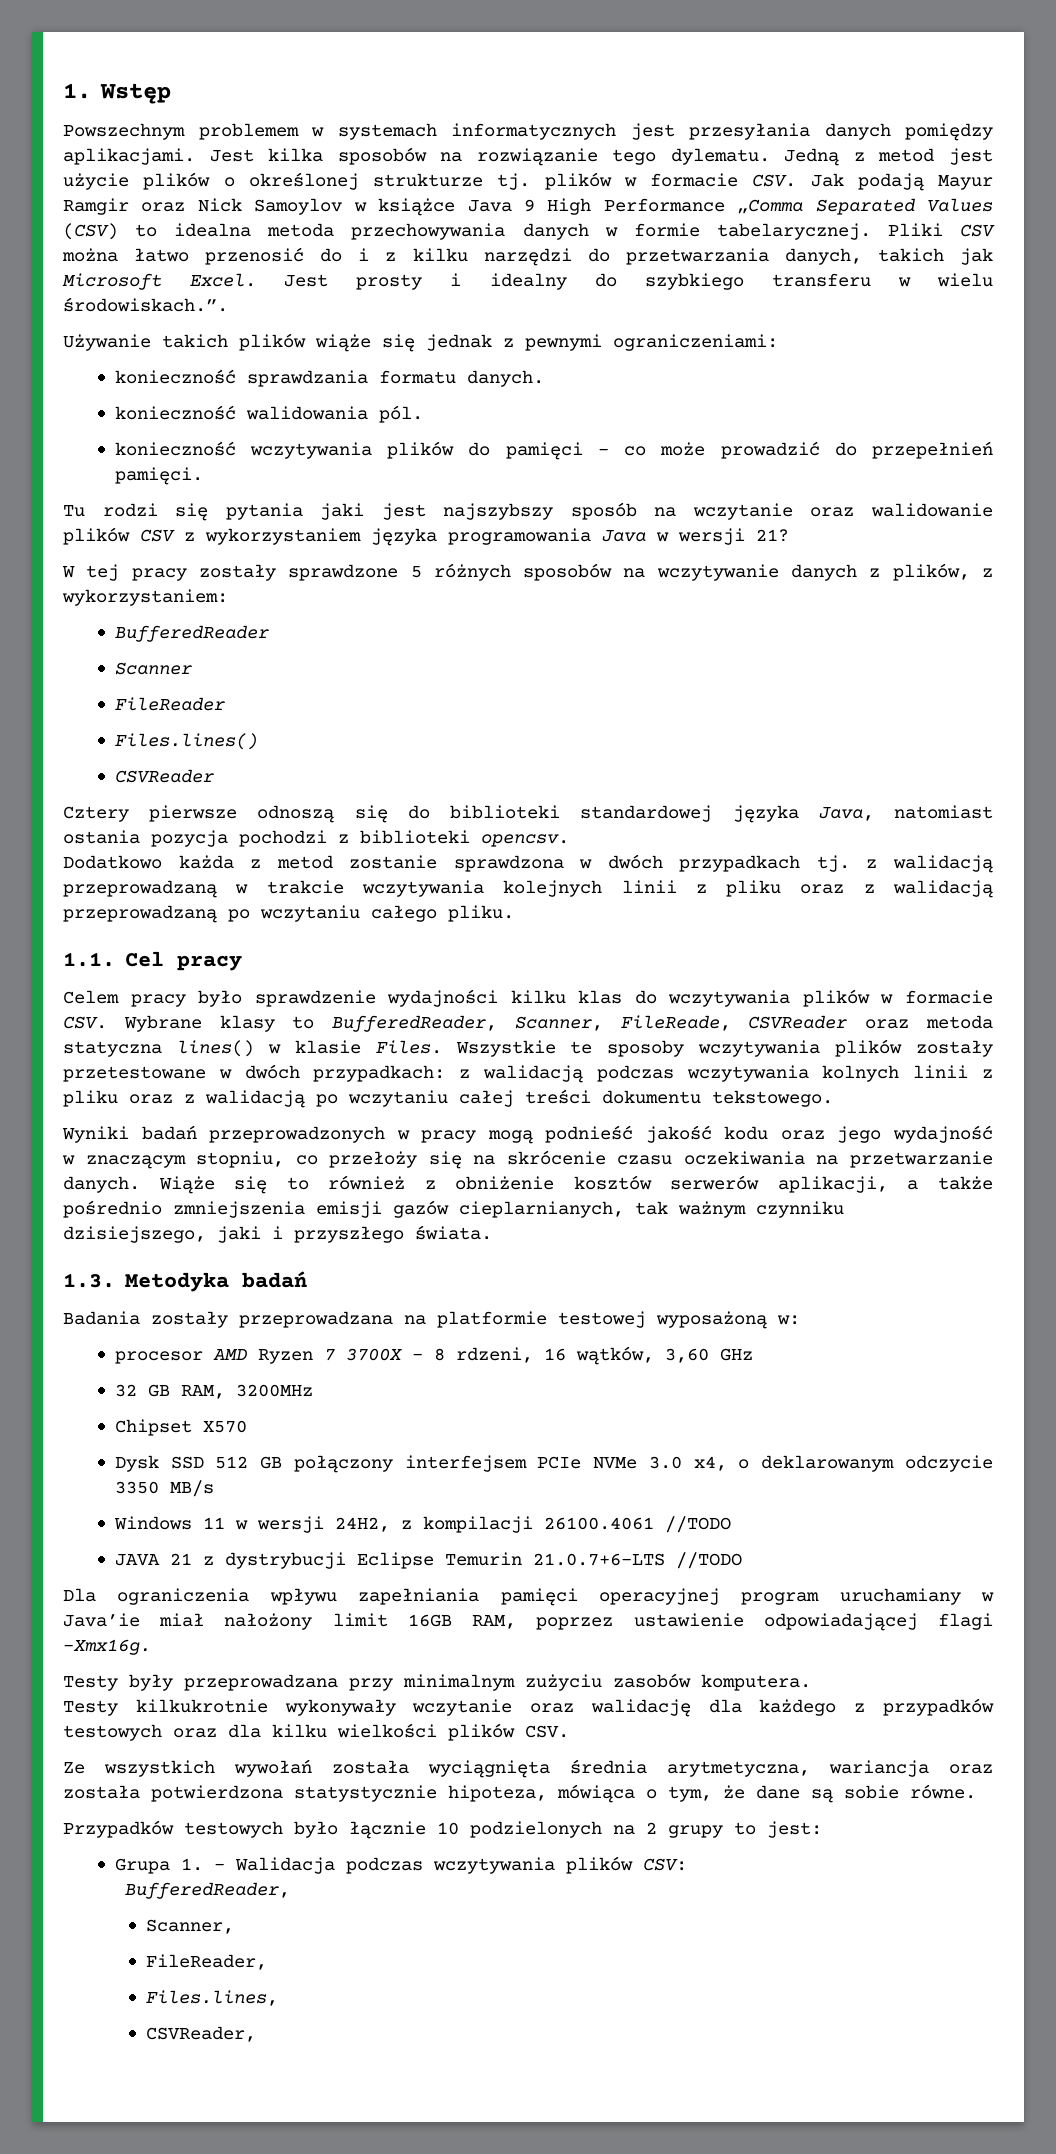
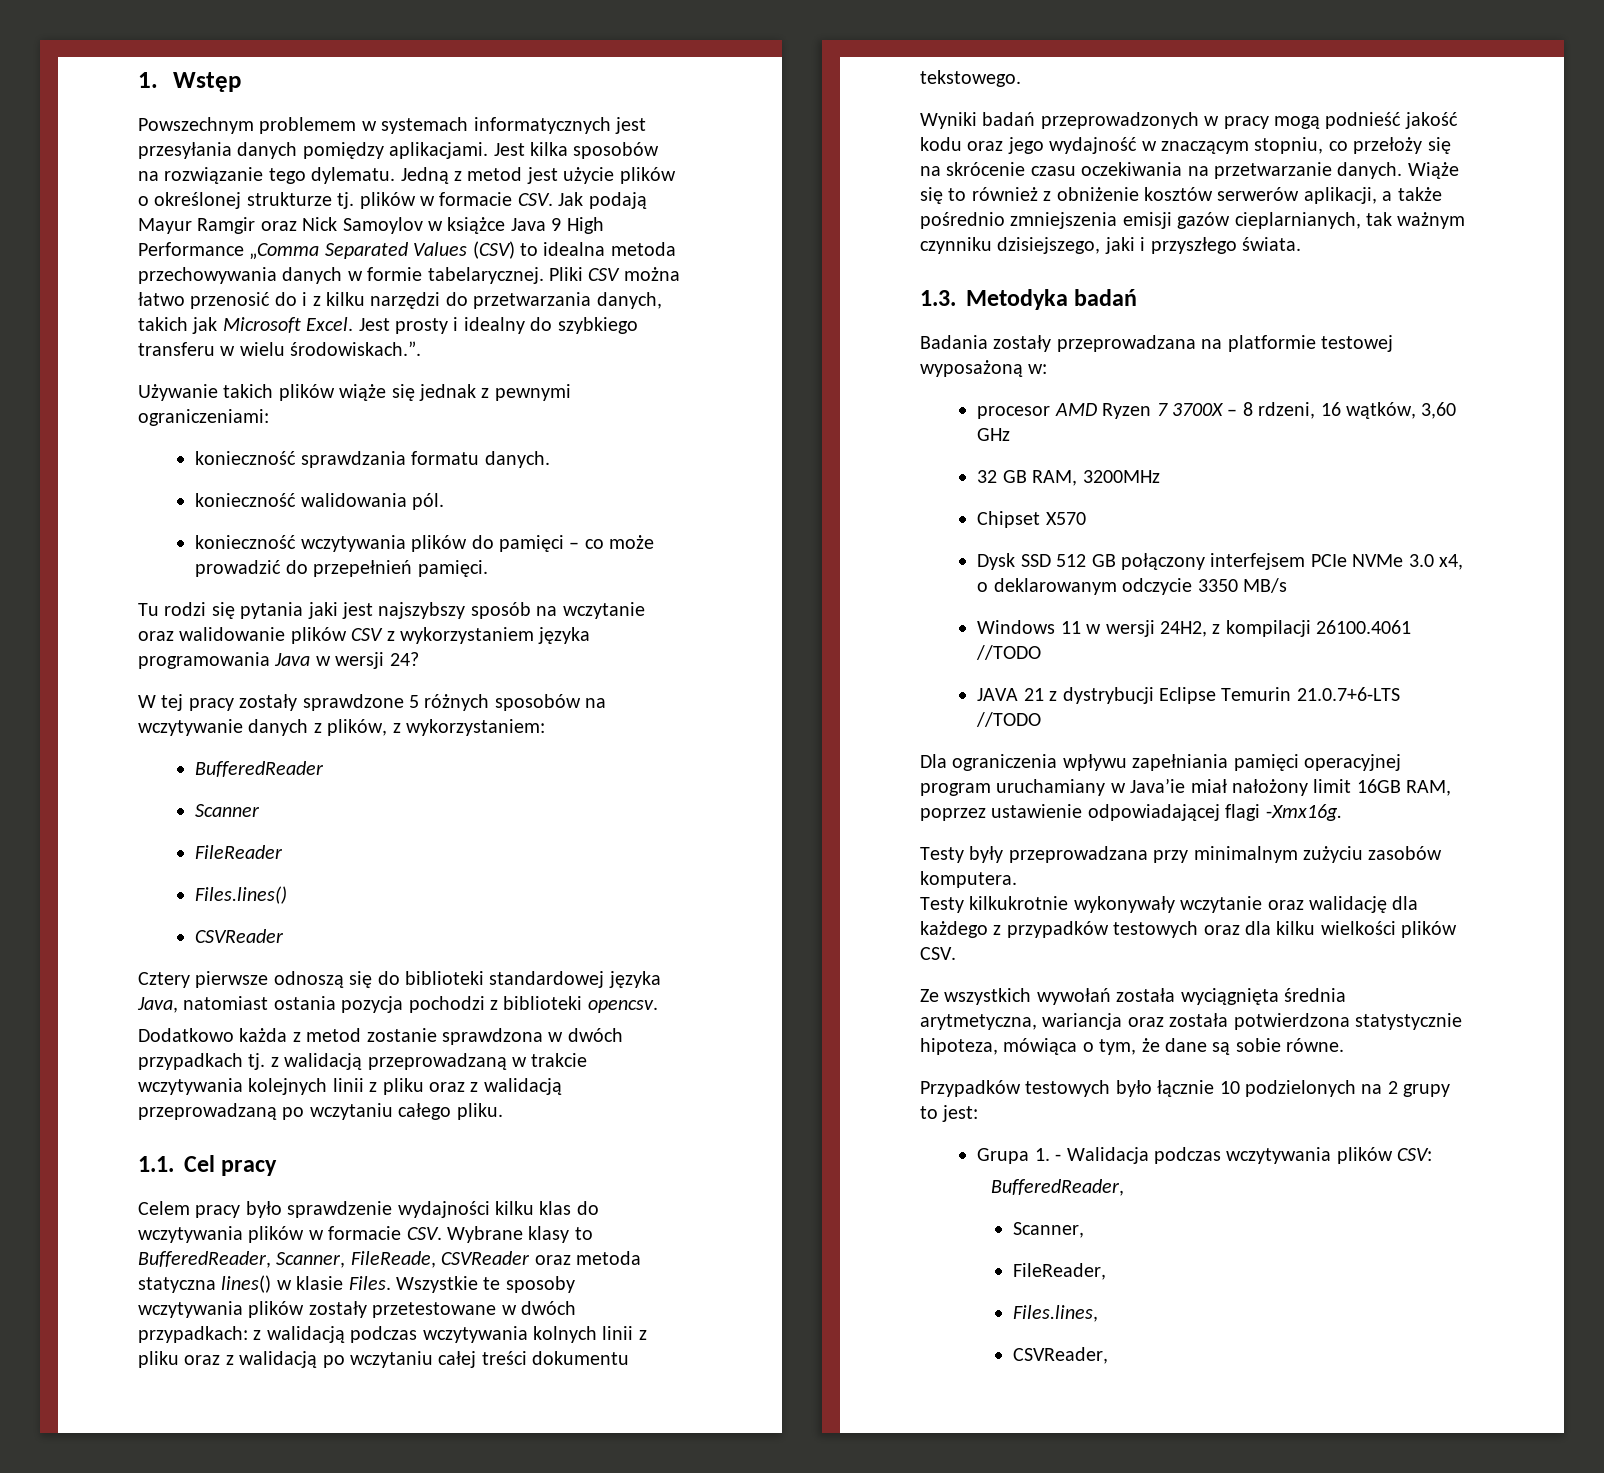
[756,529,789,542] 21? -> [389,652,419,666] 24?

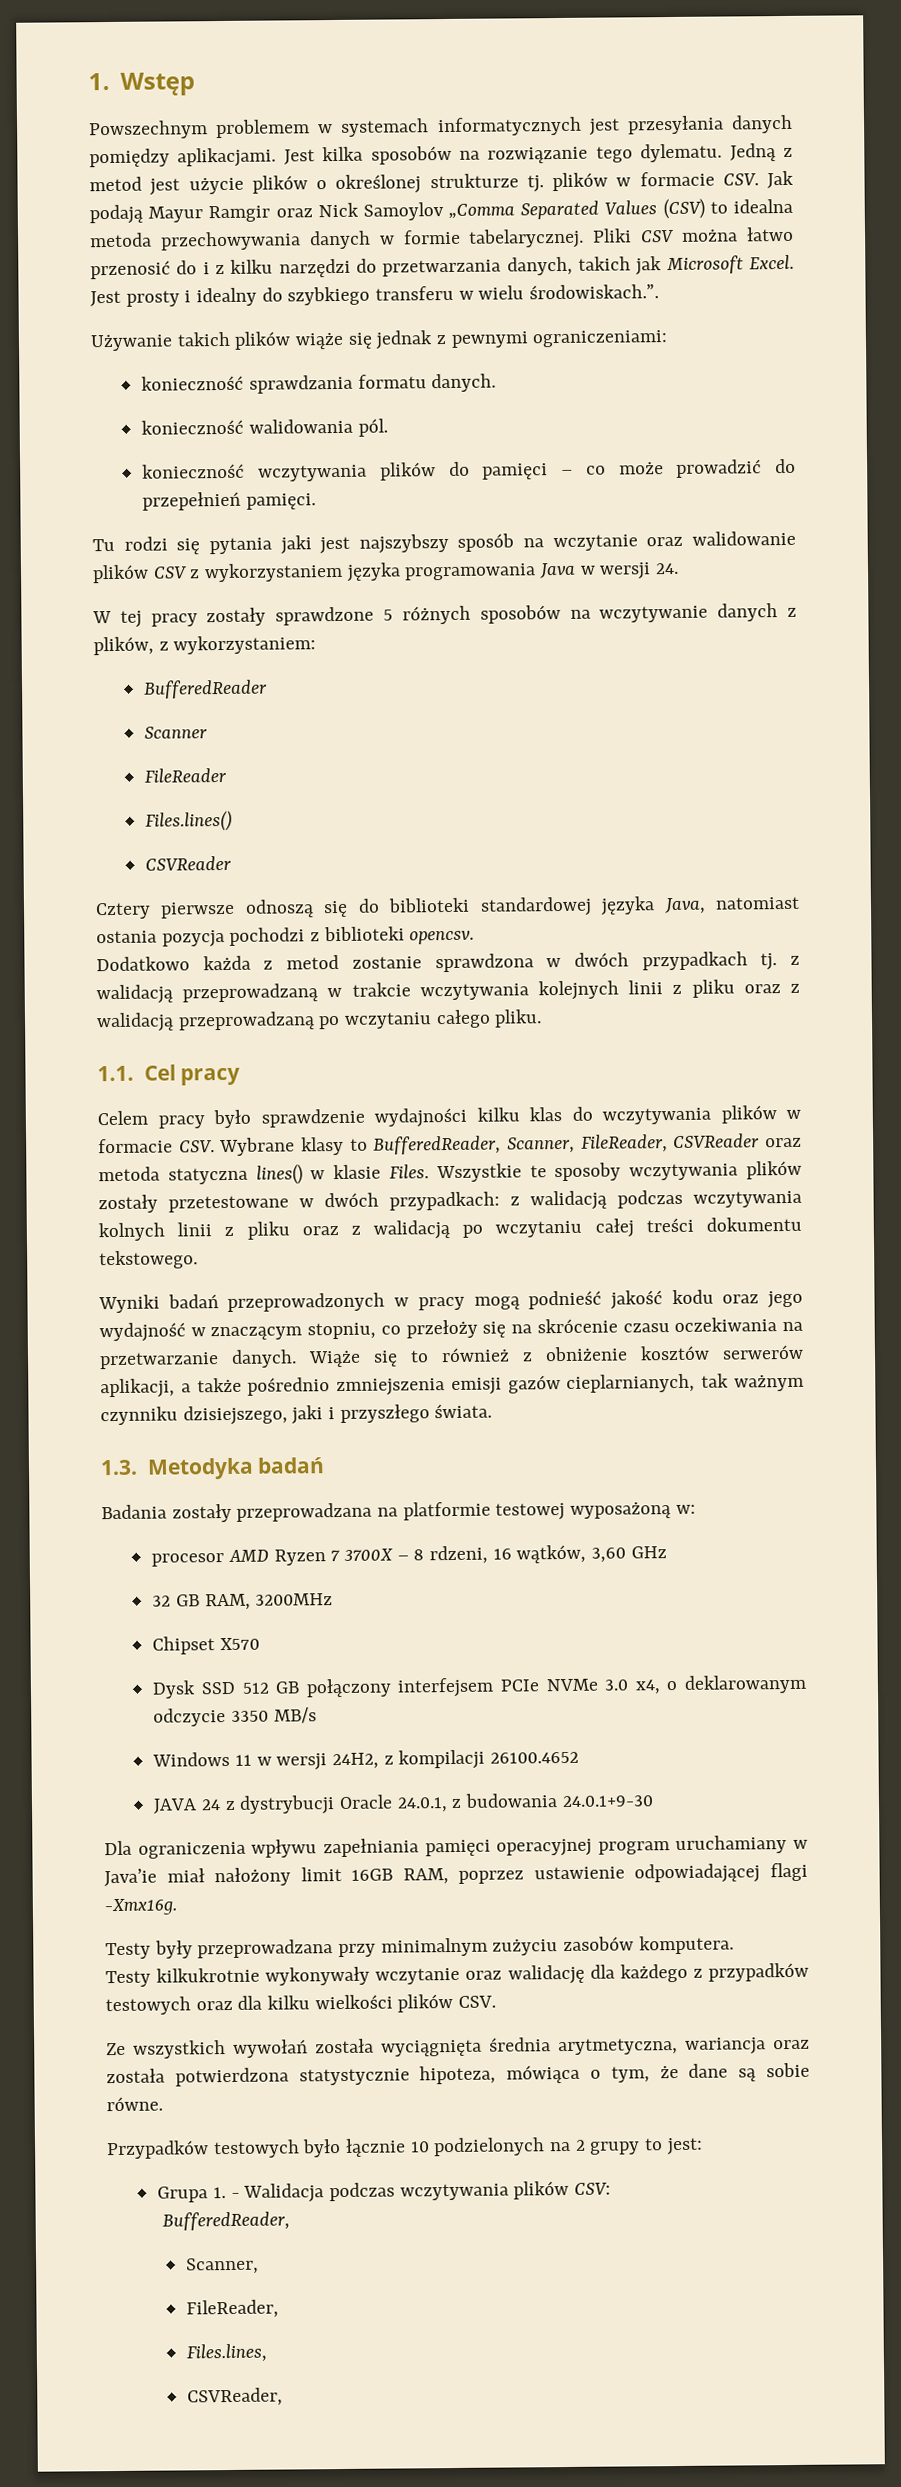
[428,217,604,234] [138,242,244,256] w książce Java 9 High Performance -> (444, 211) none
[389,652,419,666] 24? -> [655,562,680,575] 24.
[350,1251,436,1268] FileReade, -> [580,1134,668,1153] FileReader,
[1316,620,1412,634] [976,645,1042,660] 26100.4061 //TODO -> [490,1751,580,1764] 26100.4652
[1023,688,1044,701] 21 -> [201,1799,222,1811] 24
[1158,687,1400,704] [976,712,1042,727] Eclipse Temurin 21.0.7+6-LTS //TODO -> [339,1793,654,1813] Oracle 24.0.1, z budowania 24.0.1+9-30

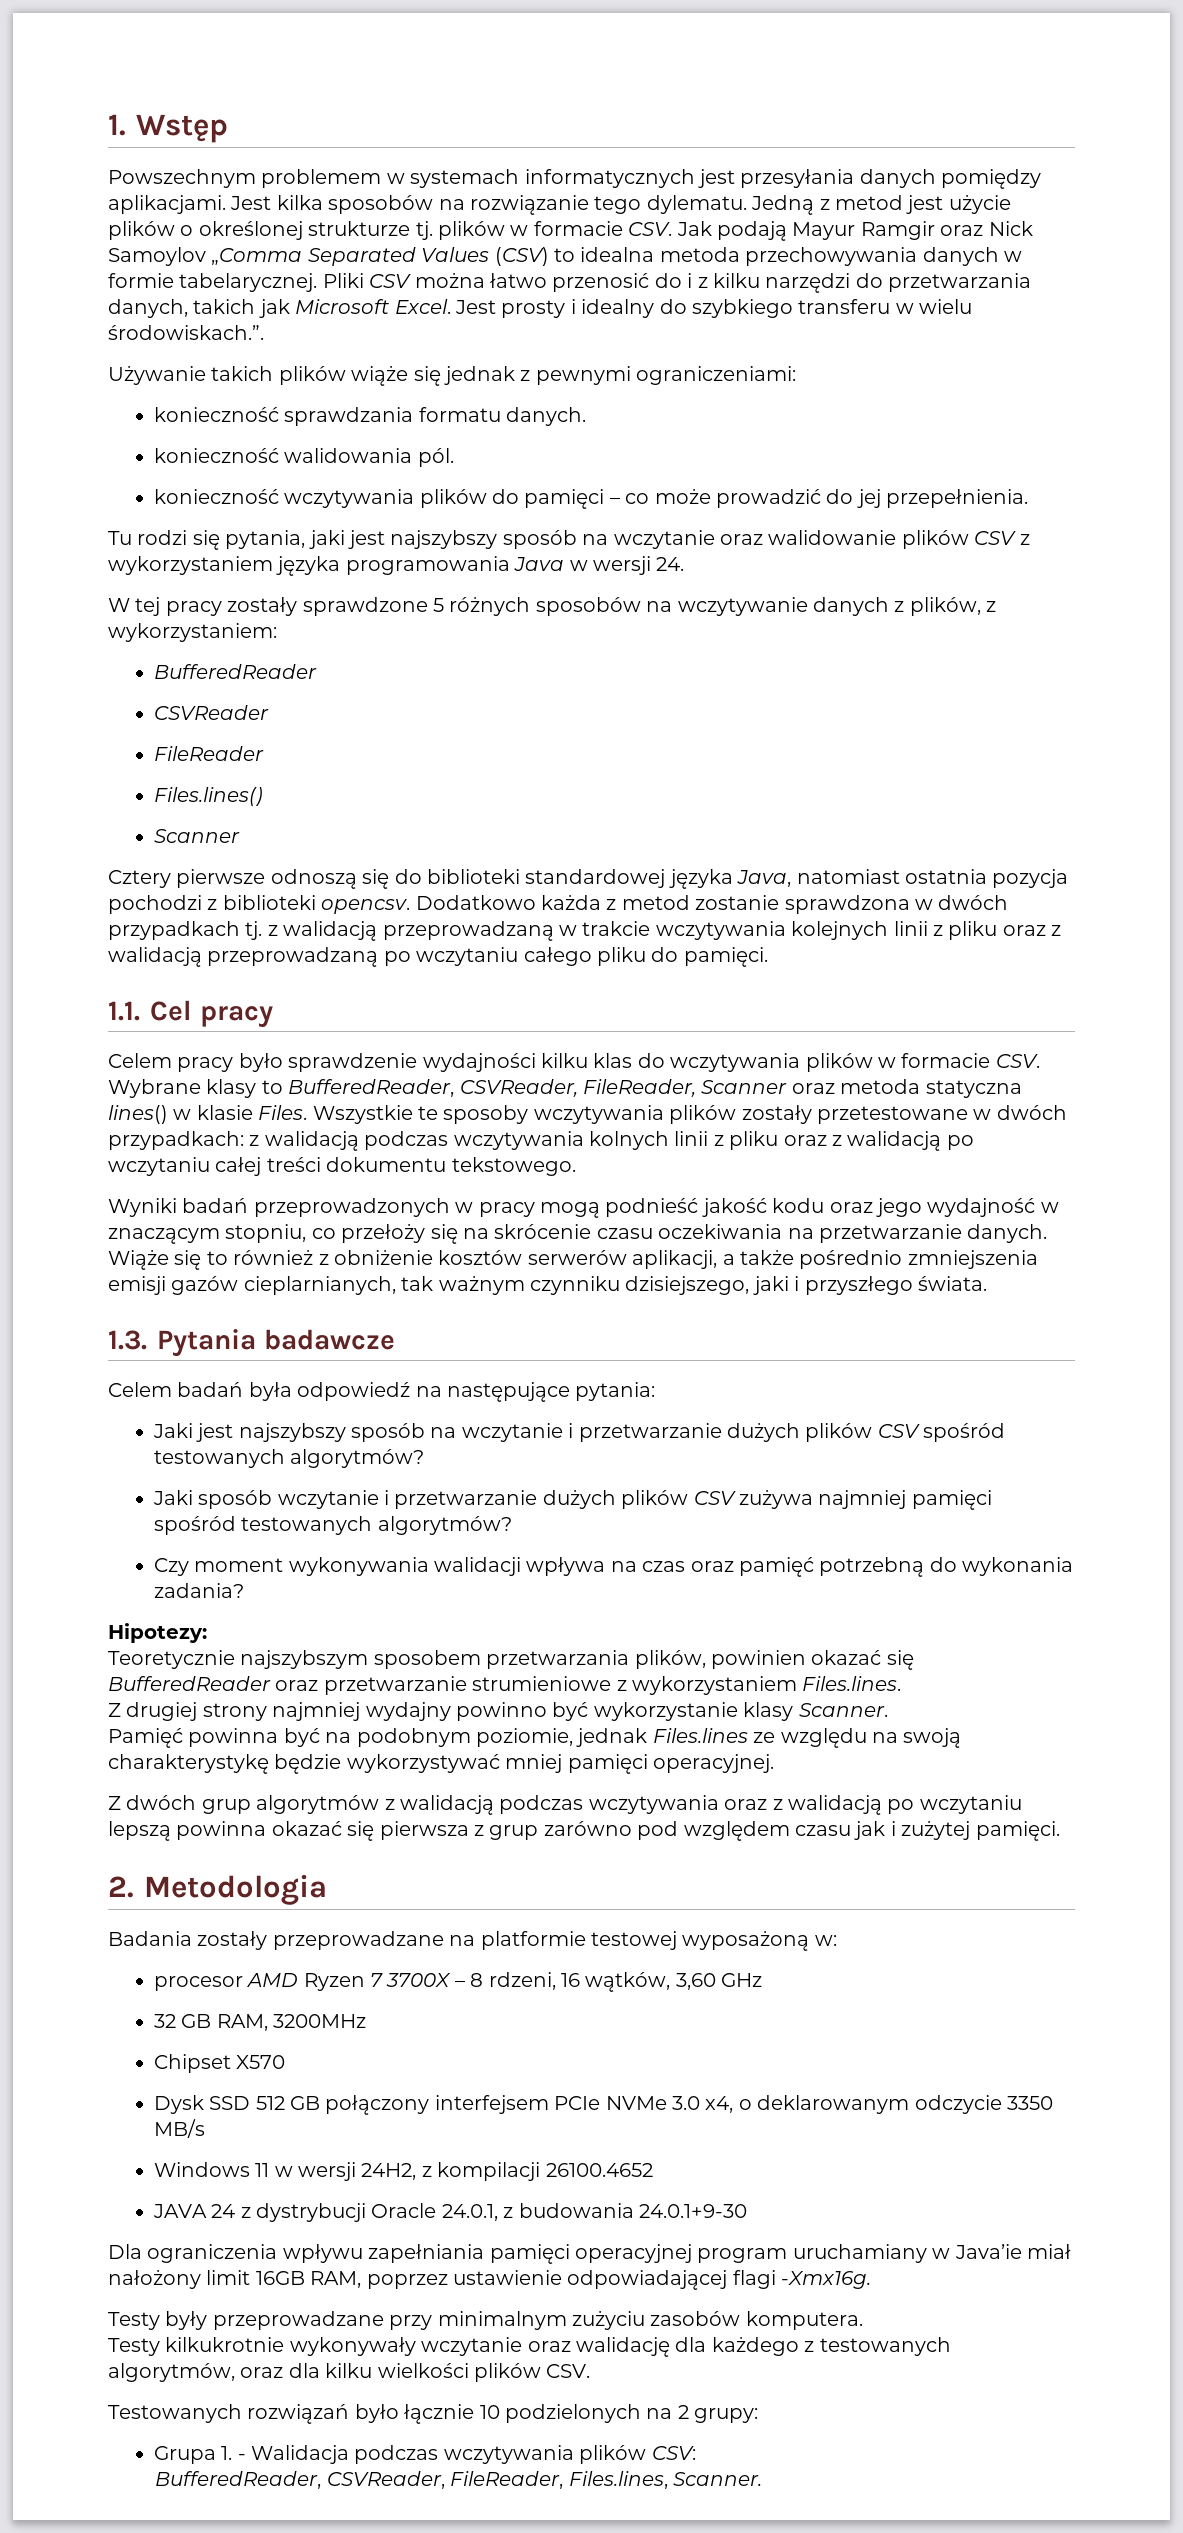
[142,491,317,511] przepełnień pamięci. -> [856,489,1029,508] jej przepełnienia.
[208,537,272,555] pytania -> [225,530,306,549] pytania,
[144,726,209,739] Scanner -> [153,705,269,720] CSVReader
[145,855,233,871] CSVReader -> [153,829,240,843] Scanner
[96,930,157,944] ostania -> [904,869,987,884] ostatnia
(475, 937) // -> (411, 906) none
[494,1009,543,1028] pliku. -> [596,947,768,967] pliku do pamięci.
[507,1133,761,1154] Scanner, FileReader, CSVReader -> [459,1079,788,1097] CSVReader, FileReader, Scanner
[146,1457,326,1480] Metodyka badań -> [157,1329,395,1357] [108,1382,656,1402] [152,1423,1006,1442] [153,1449,425,1468] [152,1490,992,1510] [153,1516,512,1535] [153,1557,1074,1577] [153,1583,244,1598] [108,1623,207,1643] [108,1650,914,1670] [108,1676,902,1695] [108,1702,888,1721] [108,1728,962,1748] [108,1754,774,1774] [108,1795,1022,1815] [108,1821,1060,1841] [108,1874,327,1905] Pytania badawcze // Celem badań była odpowiedź na następujące pytania: // Jaki jest najszybszy sposób na wczytanie i przetwarzanie dużych plików CSV spośród testowanych algorytmów? // Jaki sposób wczytanie i przetwarzanie dużych plików CSV zużywa najmniej pamięci spośród testowanych algorytmów? // Czy moment wykonywania walidacji wpływa na czas oraz pamięć potrzebną do wykonania zadania? // Hipotezy: // Teoretycznie najszybszym sposobem przetwarzania plików, powinien okazać się BufferedReader oraz przetwarzanie strumieniowe z wykorzystaniem Files.lines. // Z drugiej strony najmniej wydajny powinno być wykorzystanie klasy Scanner. // Pamięć powinna być na podobnym poziomie, jednak Files.lines ze względu na swoją charakterystykę będzie wykorzystywać mniej pamięci operacyjnej. // Z dwóch grup algorytmów z walidacją podczas wczytywania oraz z walidacją po wczytaniu lepszą powinna okazać się pierwsza z grup zarówno pod względem czasu jak i zużytej pamięci. // 2. Metodologia
[236,1502,373,1522] przeprowadzana -> [272,1931,444,1950] przeprowadzane
[197,1939,334,1959] przeprowadzana -> [212,2311,384,2330] przeprowadzane
[707,1962,809,1982] [105,1996,191,2016] przypadków testowych -> [819,2337,951,2356] [108,2363,235,2382] testowanych algorytmów,
[106,2037,810,2059] [106,2062,810,2087] [106,2096,163,2112] [106,2139,300,2160] Ze wszystkich wywołań została wyciągnięta średnia arytmetyczna, wariancja oraz została potwierdzona statystycznie hipoteza, mówiąca o tym, że dane są sobie równe. // Przypadków testowych -> [108,2404,350,2424] Testowanych rozwiązań
[590,2137,703,2156] grupy to jest: -> [694,2408,759,2423] grupy:
[185,2257,259,2275] [185,2299,279,2319] // Scanner, // FileReader, // -> [326,2471,564,2489] CSVReader, FileReader,
[186,2387,283,2407] // CSVReader, -> [672,2472,762,2486] Scanner.

